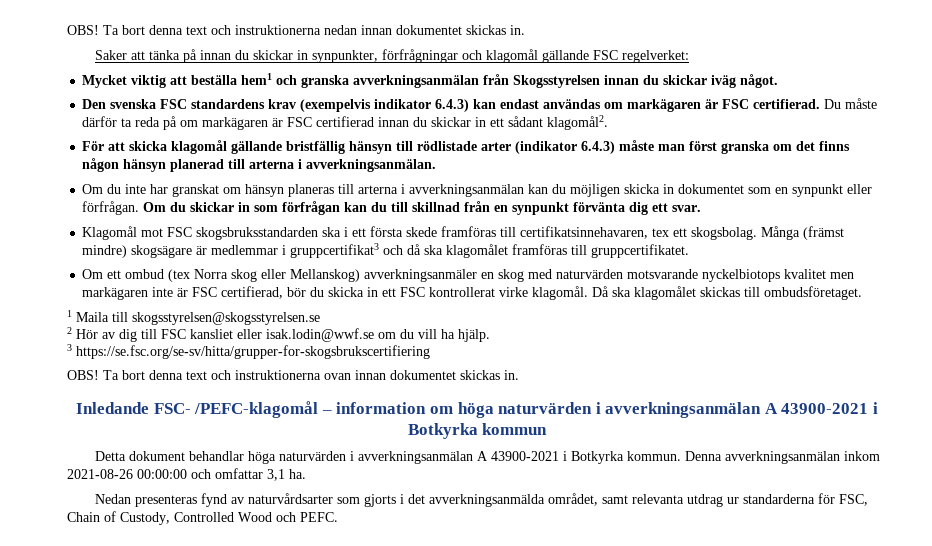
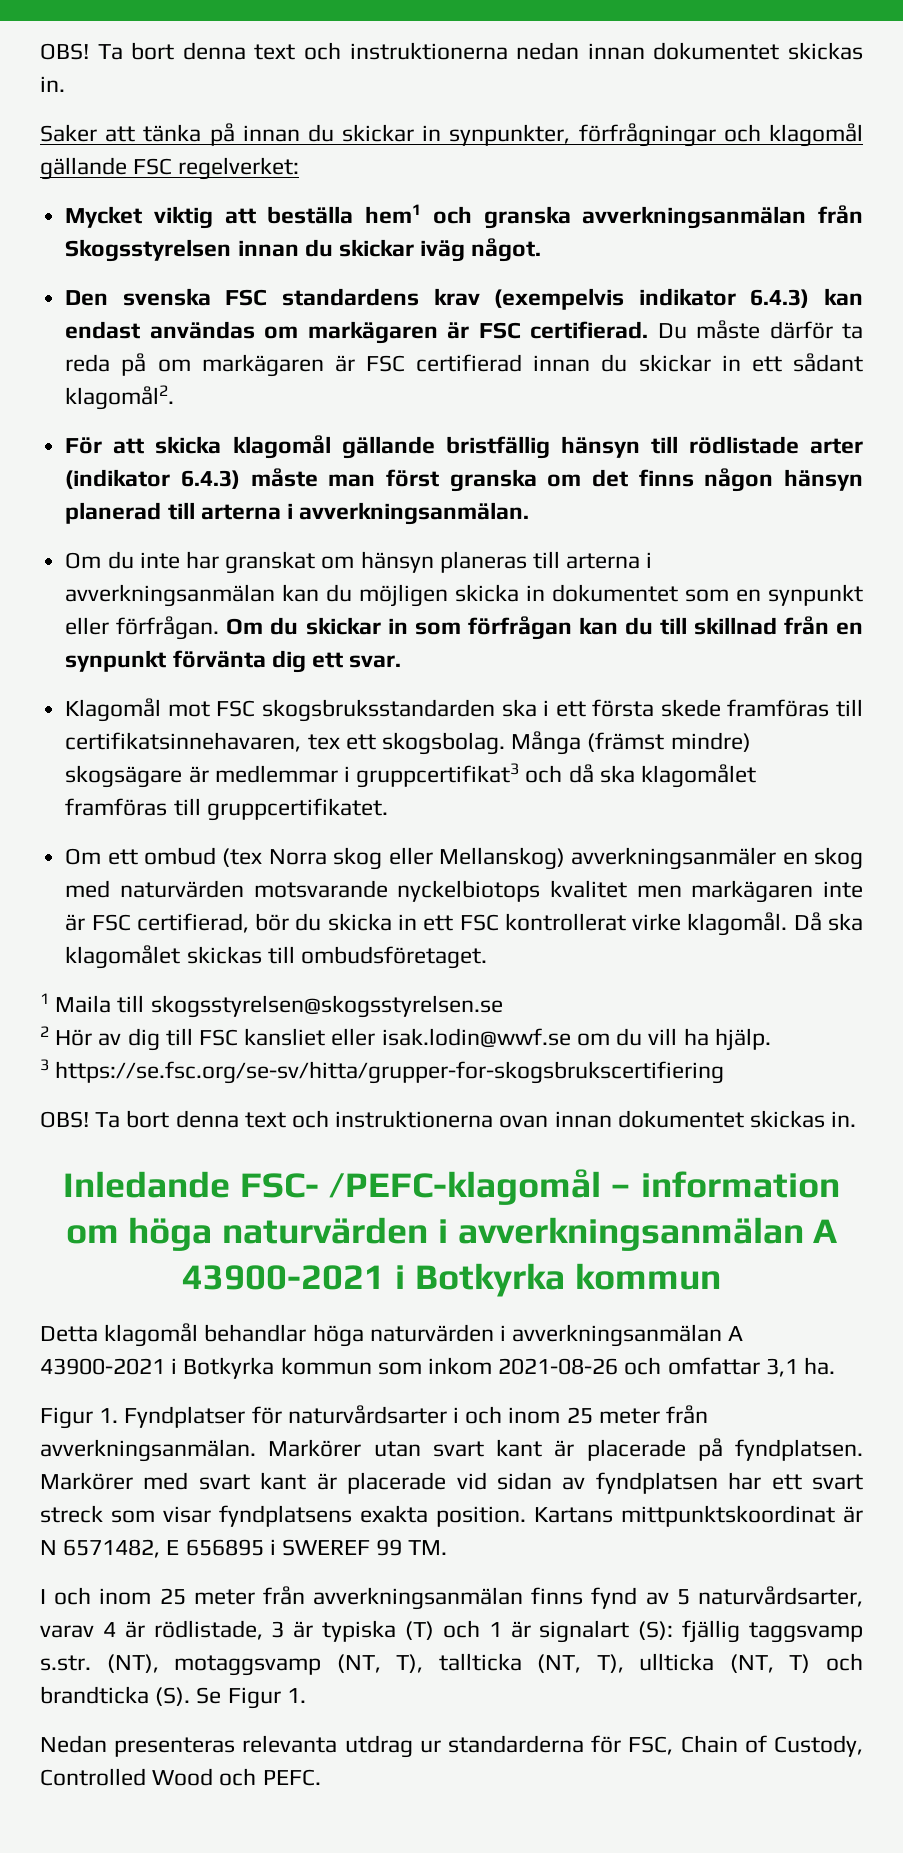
[129,451,186,461] dokument -> [104,1323,199,1347] klagomål
[627,451,841,464] kommun. Denna avverkningsanmälan -> [280,1357,422,1375] kommun som
[137,469,187,479] 00:00:00 -> (619, 1366) none
[95,493,629,507] Nedan presenteras fynd av naturvårdsarter som gjorts i det avverkningsanmälda området, samt -> [40,1405,709,1429] [40,1438,863,1462] [40,1472,863,1494] [40,1505,863,1527] [40,1539,448,1558] [40,1586,863,1610] [40,1620,863,1643] [40,1653,863,1676] [40,1686,306,1709] [40,1735,236,1757] Figur 1. Fyndplatser för naturvårdsarter i och inom 25 meter från avverkningsanmälan. Markörer utan svart kant är placerade på fyndplatsen. Markörer med svart kant är placerade vid sidan av fyndplatsen har ett svart streck som visar fyndplatsens exakta position. Kartans mittpunktskoordinat är N 6571482, E 656895 i SWEREF 99 TM. // I och inom 25 meter från avverkningsanmälan finns fynd av 5 naturvårdsarter, varav 4 är rödlistade, 3 är typiska (T) och 1 är signalart (S): fjällig taggsvamp s.str. (NT), motaggsvamp (NT, T), tallticka (NT, T), ullticka (NT, T) och brandticka (S). Se Figur 1. // Nedan presenteras

